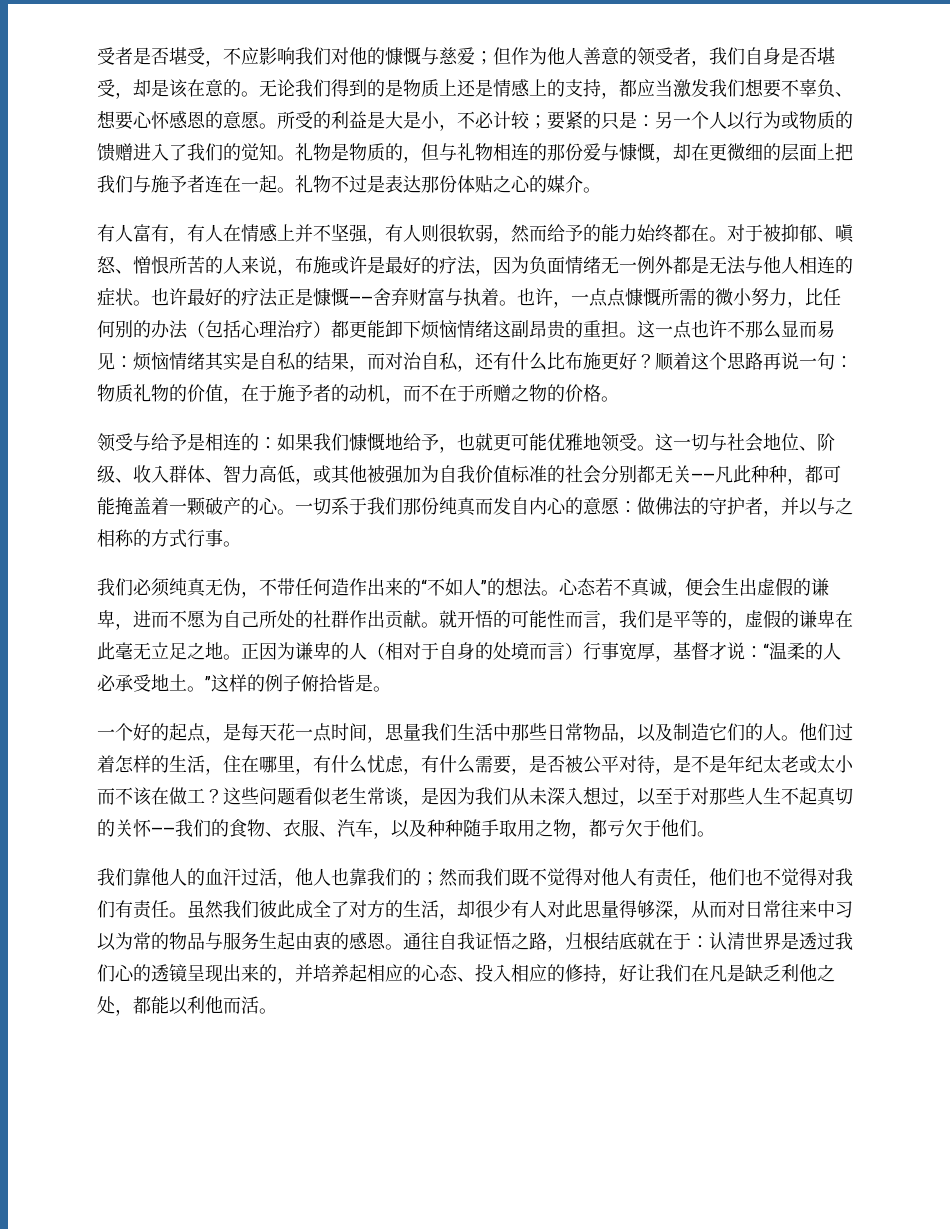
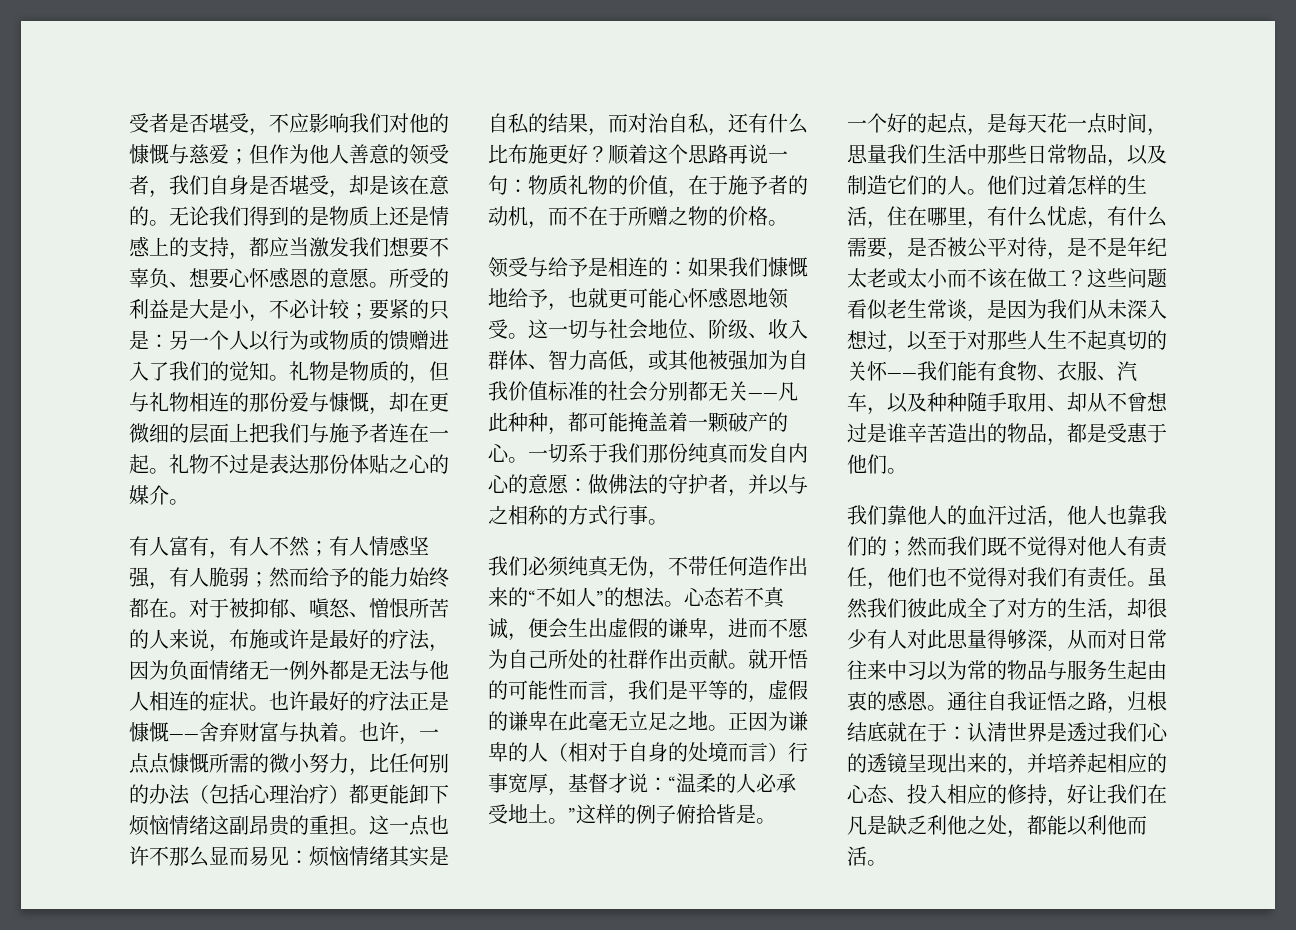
[223,223,511,244] 在情感上并不坚强，有人则很软弱， -> [269,535,429,557] [129,567,269,590] 不然；有人情感坚强，有人脆弱；
[547,433,583,451] 优雅 -> [668,287,749,308] 心怀感恩
[211,819,229,837] 的 -> [957,361,997,381] 能有
[535,819,643,839] 之物，都亏欠 -> [1047,392,1168,412] [847,423,1148,446] 、却从不曾想过是谁辛苦造出的物品，都是受惠

